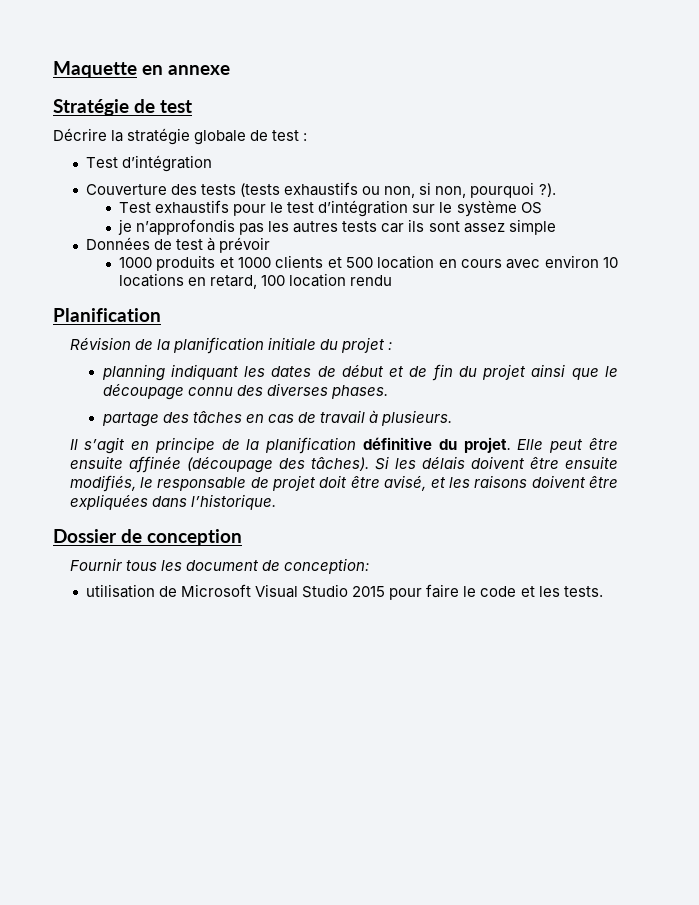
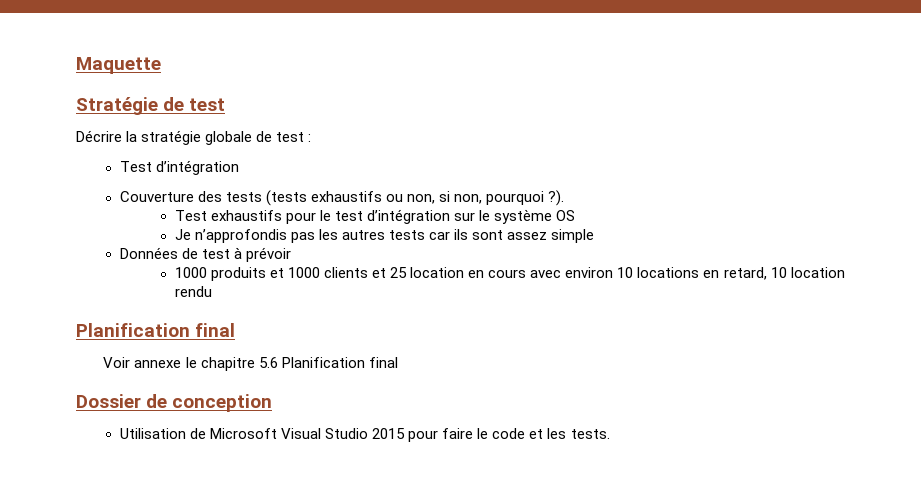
[142,65,231,75] en annexe -> (161, 65) none
[118,219,133,235] je -> [174,229,191,240] Je
[346,257,374,268] 500 -> [390,267,408,278] 25
[261,275,286,286] 100 -> [770,267,787,278] 10
[69,337,392,354] [101,364,618,381] [102,383,388,400] [101,410,452,427] [69,437,619,454] [69,456,618,473] [69,475,618,492] [69,494,276,510] [53,529,243,546] [69,558,369,574] [86,584,156,598] // Révision de la planification initiale du projet : // planning indiquant les dates de début et de fin du projet ainsi que le découpage connu des diverses phases. // partage des tâches en cas de travail à plusieurs. // Il s’agit en principe de la planification définitive du projet. Elle peut être ensuite affinée (découpage des tâches). Si les délais doivent être ensuite modifiés, le responsable de projet doit être avisé, et les raisons doivent être expliquées dans l’historique. // Dossier de conception // Fournir tous les document de conception: // utilisation -> [195,323,236,337] [103,357,398,371] [76,394,273,412] [119,428,186,439] final // Voir annexe le chapitre 5.6 Planification final // Dossier de conception // Utilisation

